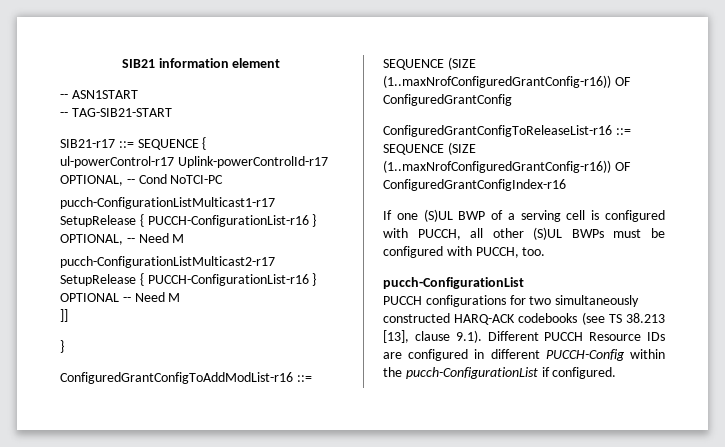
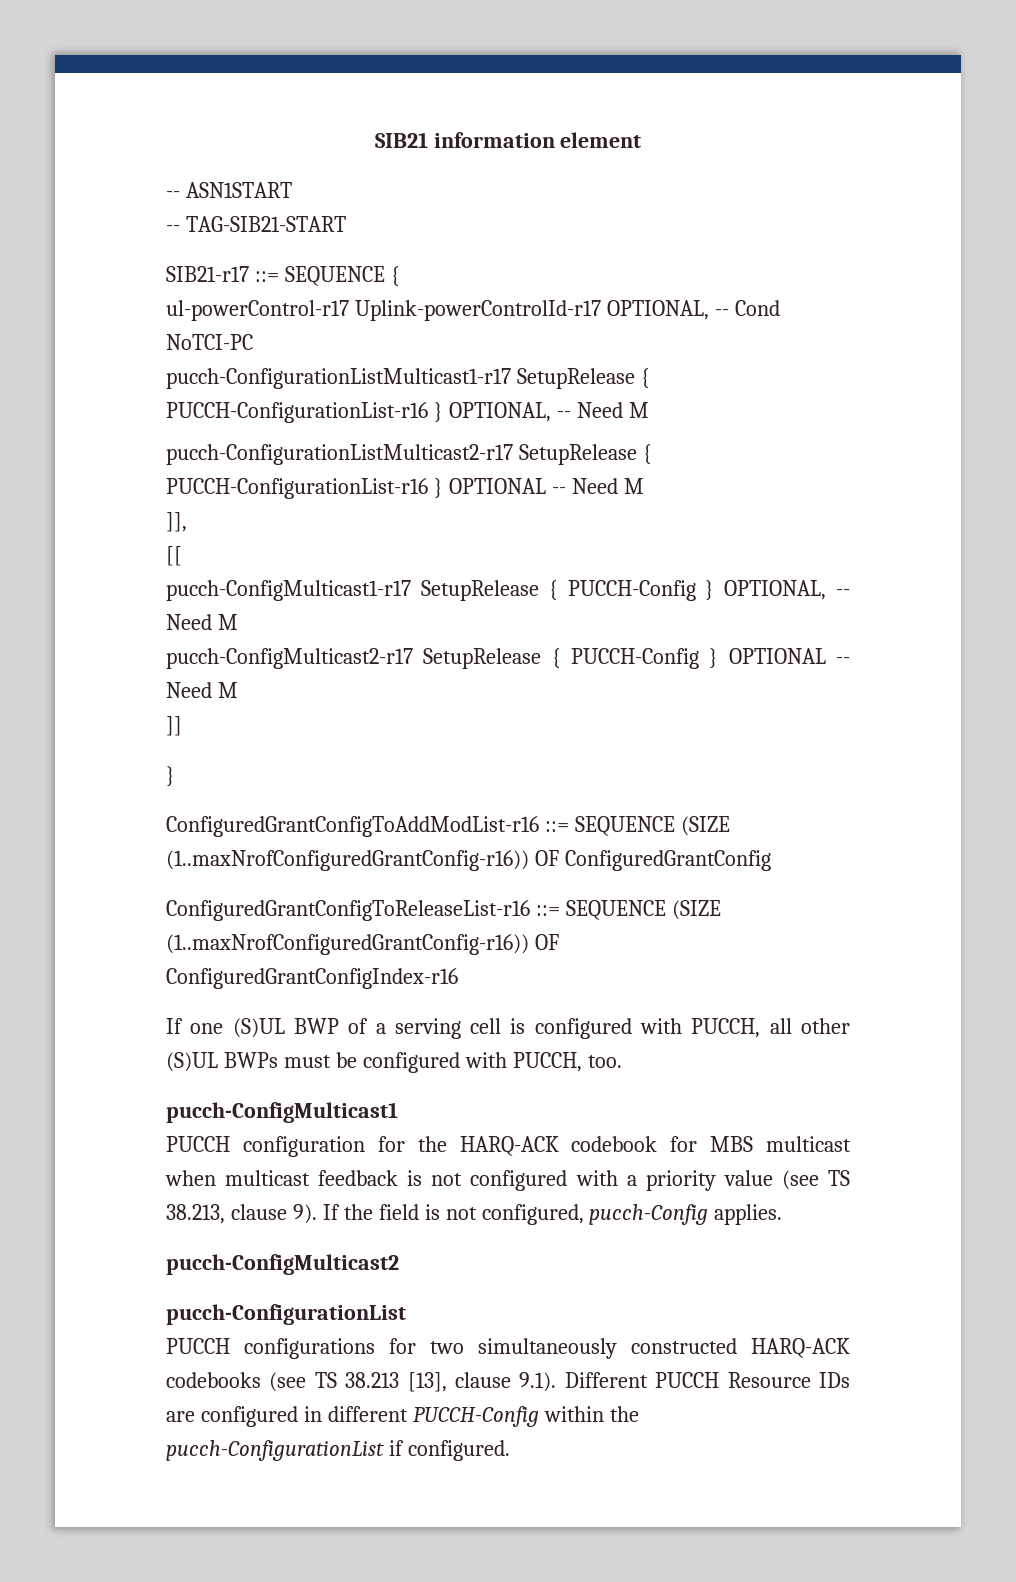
(181, 297) none -> [166,512,187,532] [166,546,182,566] [166,580,851,601] [166,614,238,630] [166,648,851,669] [166,682,238,698] // ]], // [[ // pucch-ConfigMulticast1-r17 SetupRelease { PUCCH-Config } OPTIONAL, -- Need M // pucch-ConfigMulticast2-r17 SetupRelease { PUCCH-Config } OPTIONAL -- Need M
(546, 251) none -> [166,1102,398,1123] [166,1136,851,1157] [165,1170,850,1191] [166,1204,783,1225] [166,1254,399,1275] // pucch-ConfigMulticast1 // PUCCH configuration for the HARQ-ACK codebook for MBS multicast when multicast feedback is not configured with a priority value (see TS 38.213, clause 9). If the field is not configured, pucch-Config applies. // pucch-ConfigMulticast2

